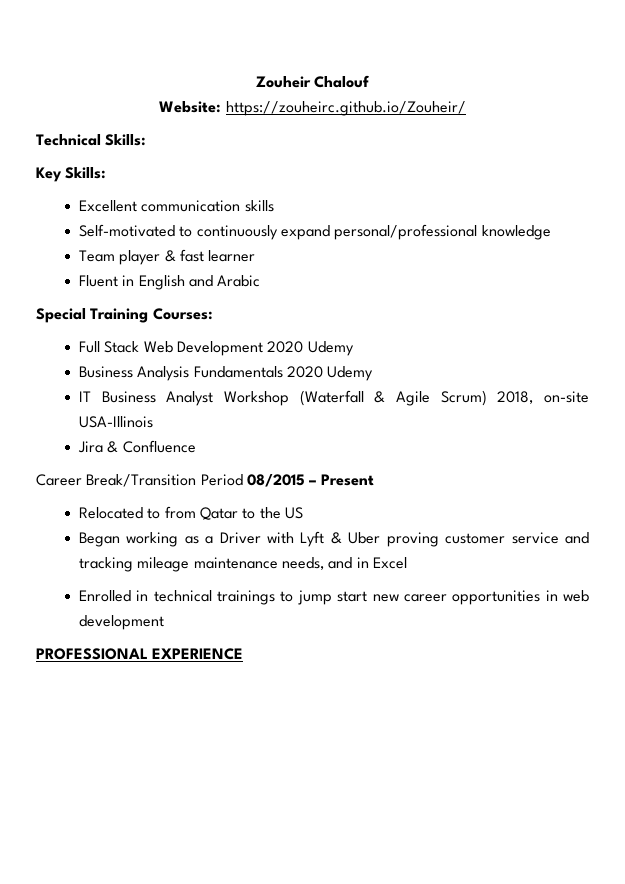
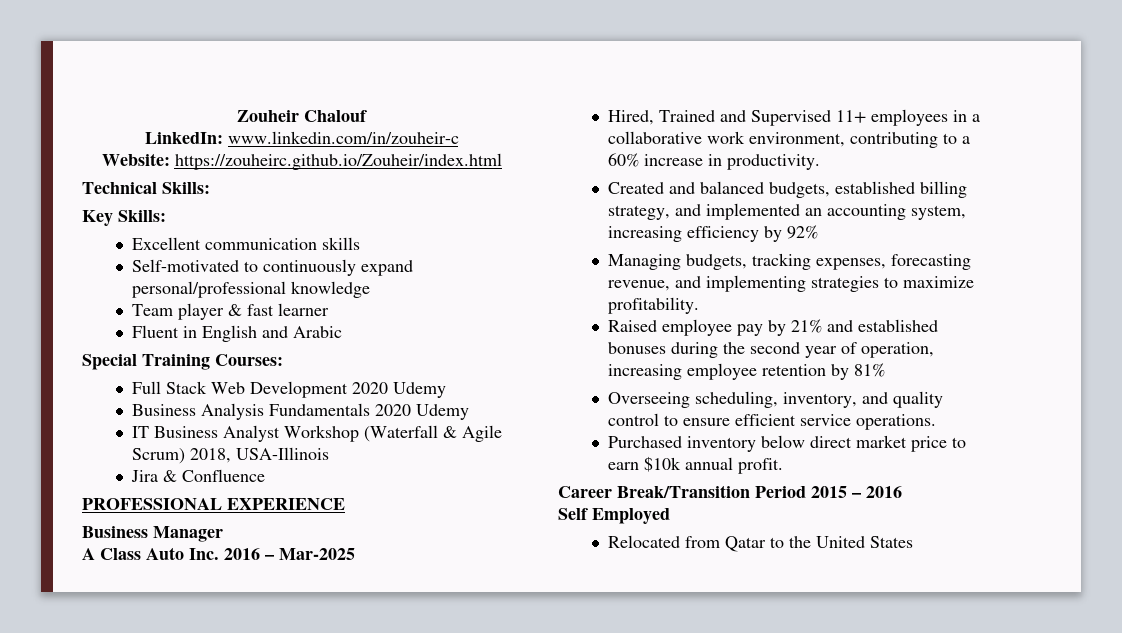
(370, 81) none -> [144,131,459,144] // LinkedIn: www.linkedin.com/in/zouheir-c
[225,101,466,116] https://zouheirc.github.io/Zouheir/ -> [174,153,502,170] https://zouheirc.github.io/Zouheir/index.html
[544,391,589,403] on-site -> (232, 455) none
[36,474,374,487] Career Break/Transition Period 08/2015 – Present -> [82,498,345,510] [82,526,223,542] [82,547,355,560] [608,109,981,126] [608,131,971,148] [608,153,821,170] [608,181,968,198] [608,203,967,220] [608,225,819,242] [608,253,972,270] [608,275,975,292] [608,297,700,314] [608,319,939,336] [608,342,935,358] [608,363,886,380] [608,391,944,408] [608,413,937,430] [608,435,967,452] [608,456,784,474] [558,485,902,498] [558,508,670,524] PROFESSIONAL EXPERIENCE // Business Manager // A Class Auto Inc. 2016 – Mar-2025 // Hired, Trained and Supervised 11+ employees in a collaborative work environment, contributing to a 60% increase in productivity. // Created and balanced budgets, established billing strategy, and implemented an accounting system, increasing efficiency by 92% // Managing budgets, tracking expenses, forecasting revenue, and implementing strategies to maximize profitability. // Raised employee pay by 21% and established bonuses during the second year of operation, increasing employee retention by 81% // Overseeing scheduling, inventory, and quality control to ensure efficient service operations. // Purchased inventory below direct market price to earn $10k annual profit. // Career Break/Transition Period 2015 – 2016 // Self Employed
[147,508,161,519] to -> (681, 541) none
[284,507,303,519] [78,531,590,547] [78,557,407,572] [78,590,590,605] [78,615,164,630] [36,648,244,660] US // Began working as a Driver with Lyft & Uber proving customer service and tracking mileage maintenance needs, and in Excel // Enrolled in technical trainings to jump start new career opportunities in web development // PROFESSIONAL EXPERIENCE -> [816,536,914,548] United States

